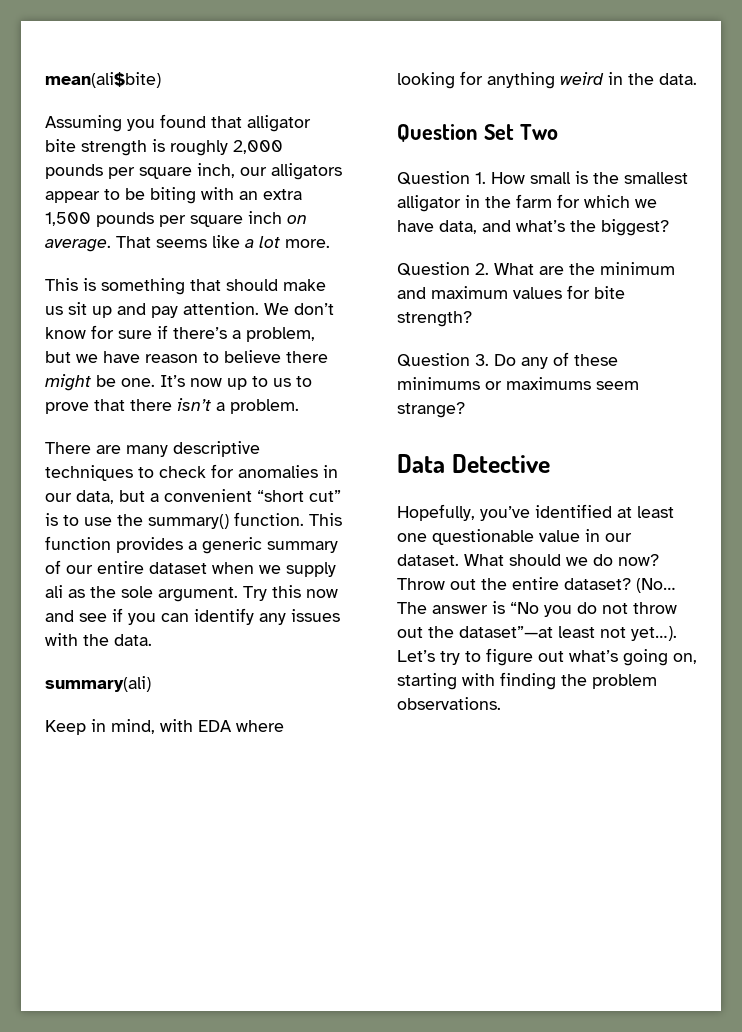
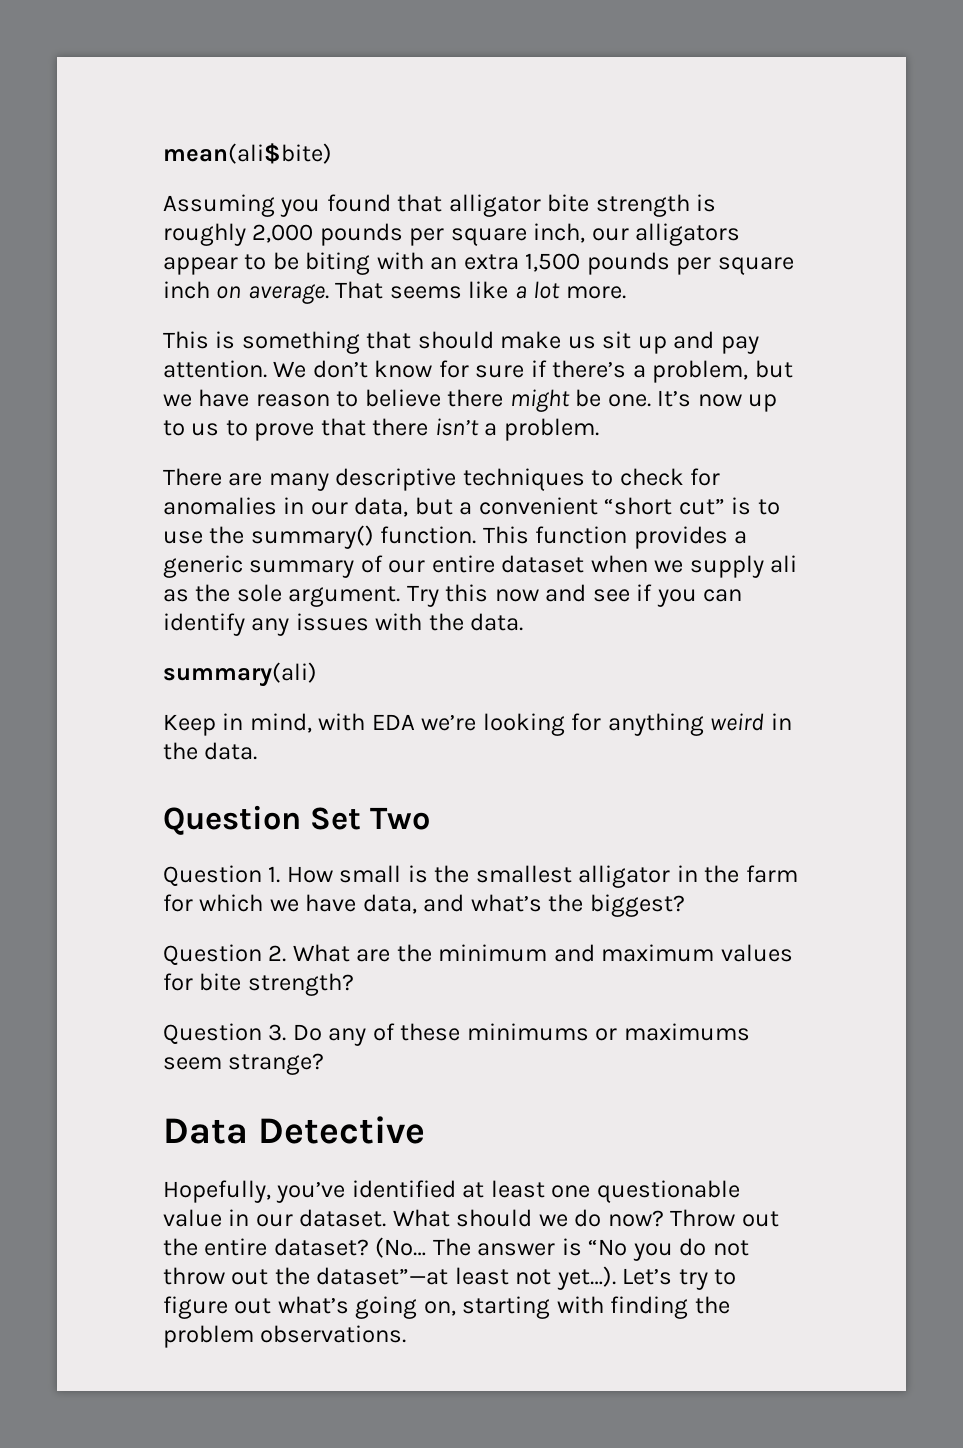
[236,720,284,732] where -> [421,714,477,731] we’re

